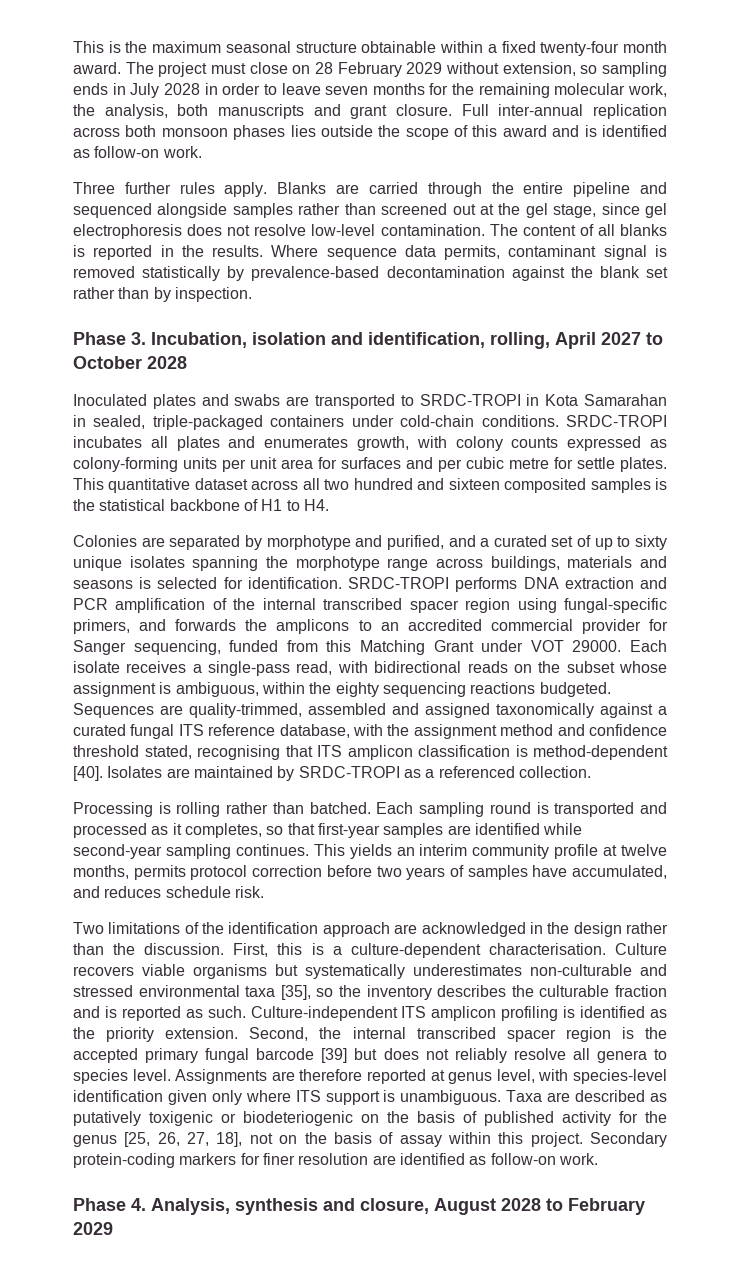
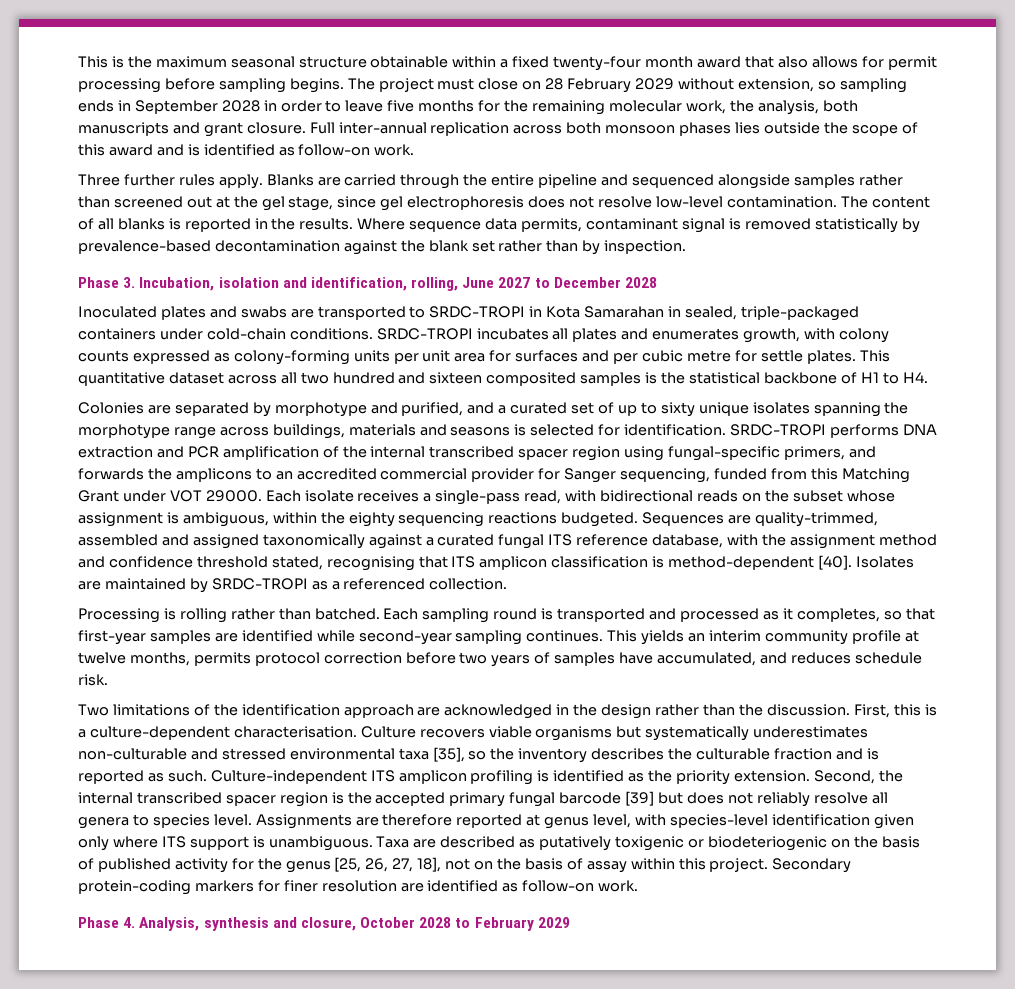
[73,62,121,74] award. -> [696,56,937,70] [78,78,344,93] award that also allows for permit processing before sampling begins.
[130,83,160,98] July -> [134,100,218,114] September
[325,86,369,95] seven -> [387,100,415,112] five
[555,332,596,349] April -> [462,277,495,288] June
[73,356,142,369] October -> [553,277,621,288] December
[434,1198,496,1215] August -> [360,917,416,928] October

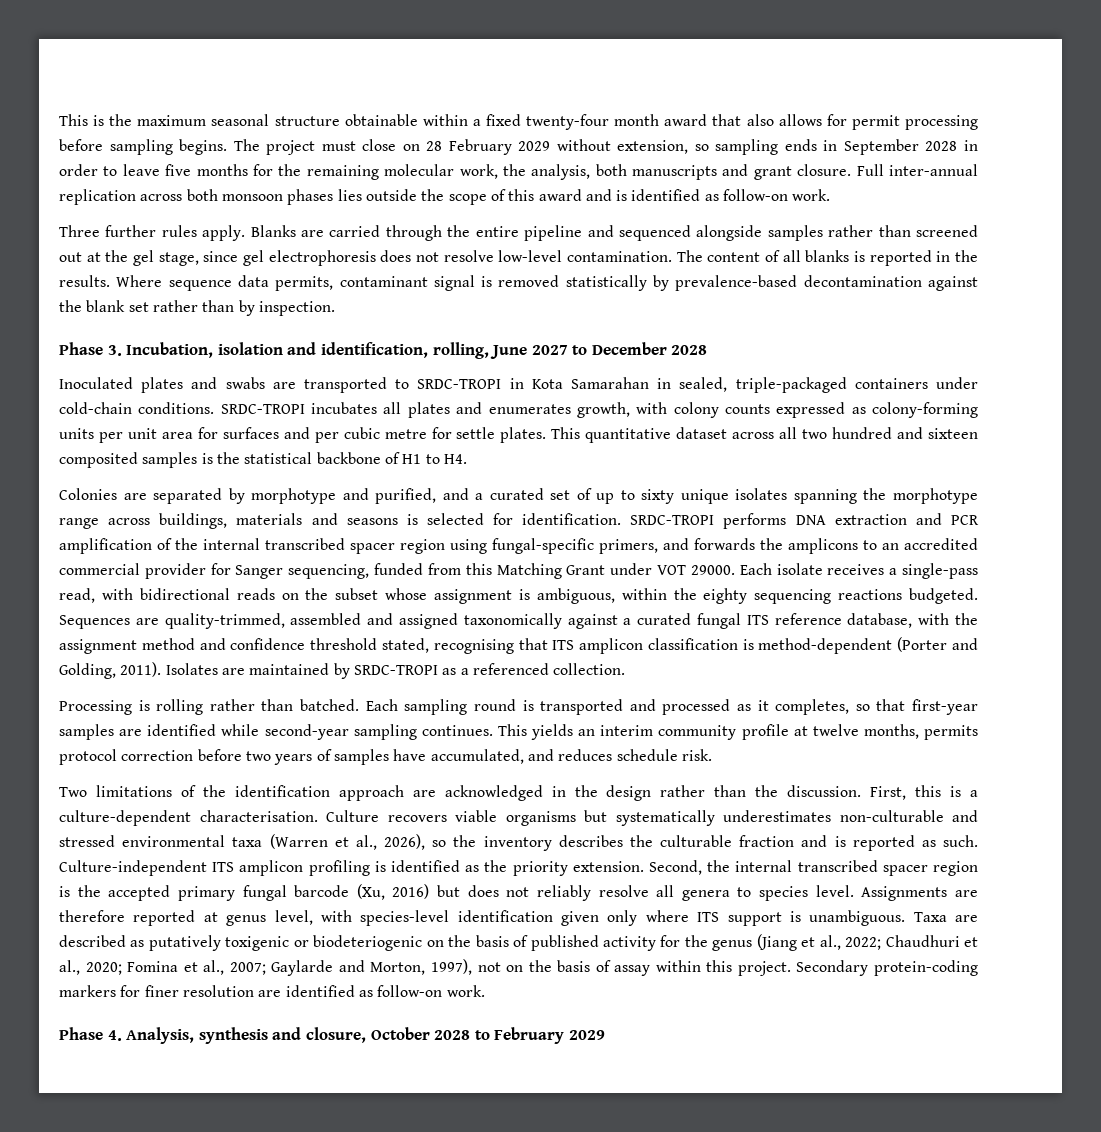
[818,555,853,570] [40]. -> [897,637,979,652] [59,662,162,679] (Porter and Golding, 2011).
[432,747,465,762] [35], -> [269,834,426,850] (Warren et al., 2026),
[625,791,655,806] [39] -> [356,884,430,900] (Xu, 2016)
[334,857,442,872] [25, 26, 27, 18], -> [756,934,979,951] [59,959,472,976] (Jiang et al., 2022; Chaudhuri et al., 2020; Fomina et al., 2007; Gaylarde and Morton, 1997),

